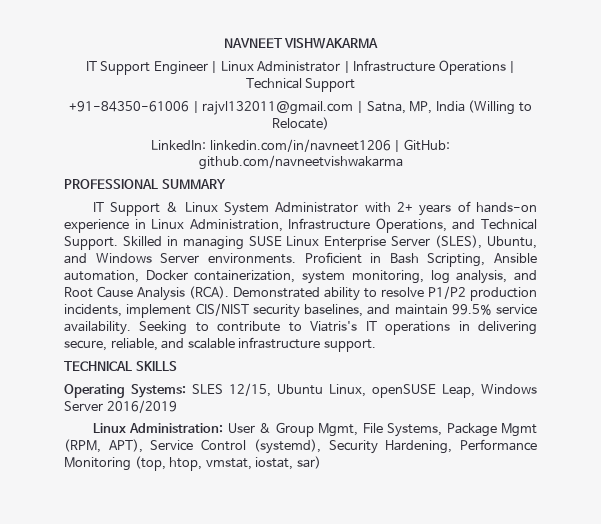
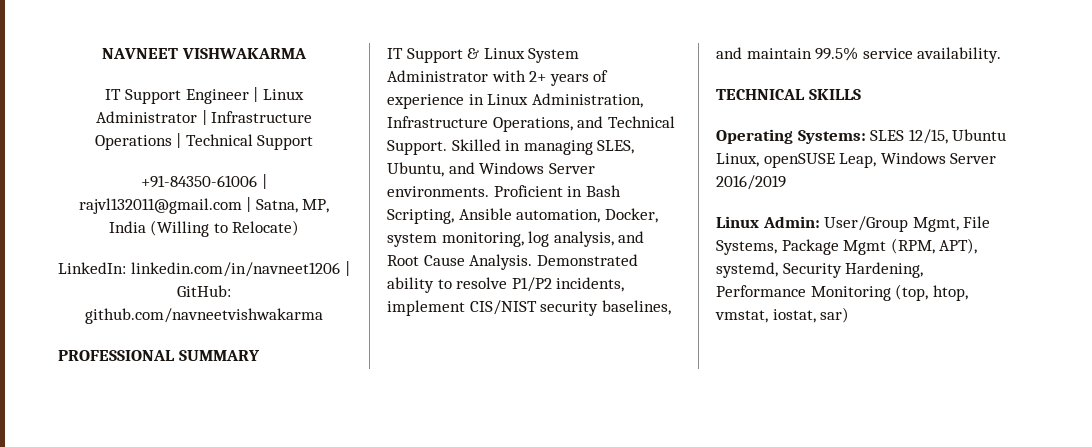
[476,202,538,213] hands-on -> (609, 76) none
[248,235,483,250] SUSE Linux Enterprise Server (SLES), -> [597,140,635,154] SLES,
[145,270,296,283] Docker containerization, -> [604,208,658,223] Docker,
[137,286,229,301] Analysis (RCA). -> [469,254,533,270] Analysis.
[470,287,537,301] production -> (552, 284) none
[139,321,537,335] [64,337,376,352] Seeking to contribute to Viatris's IT operations in delivering secure, reliable, and scalable infrastructure support. -> (1002, 55) none
[129,422,314,437] Administration: User & Group -> [762,216,909,232] Admin: User/Group
[150,439,321,454] Service Control (systemd), -> [716,262,778,278] systemd,

